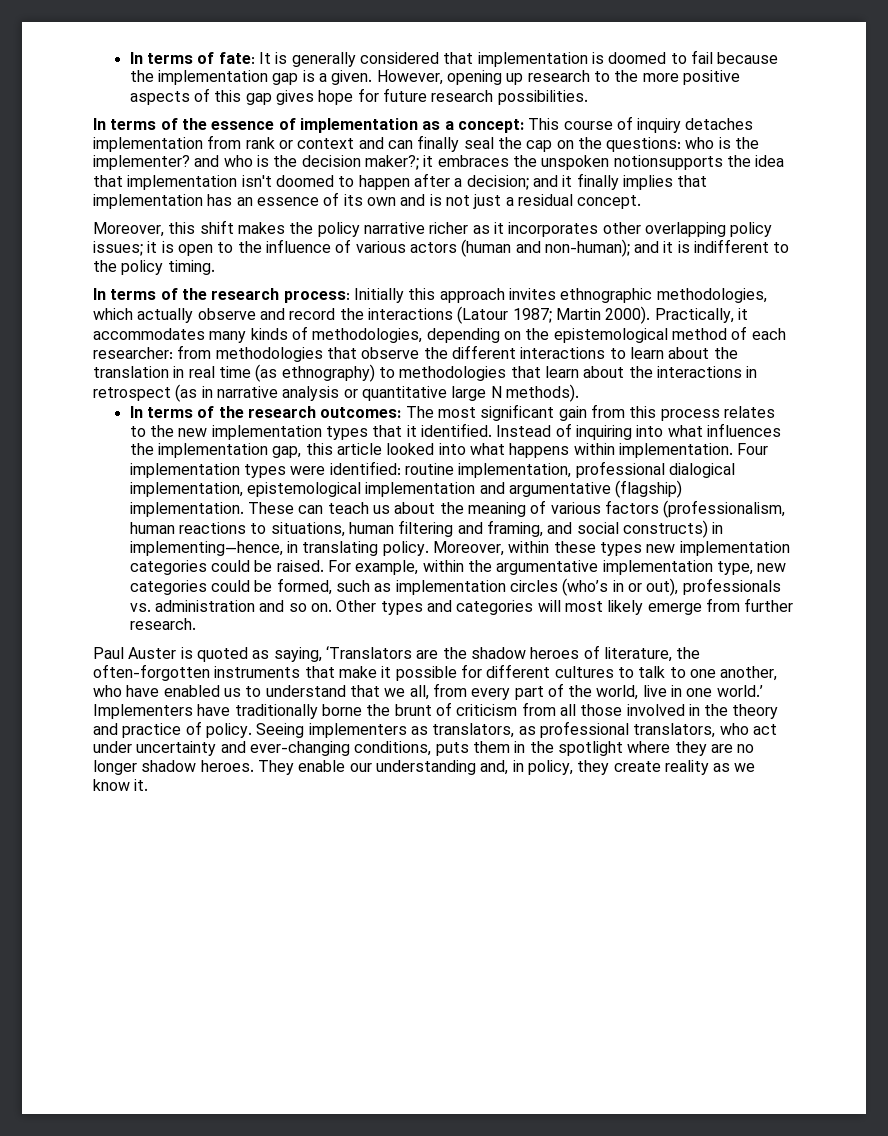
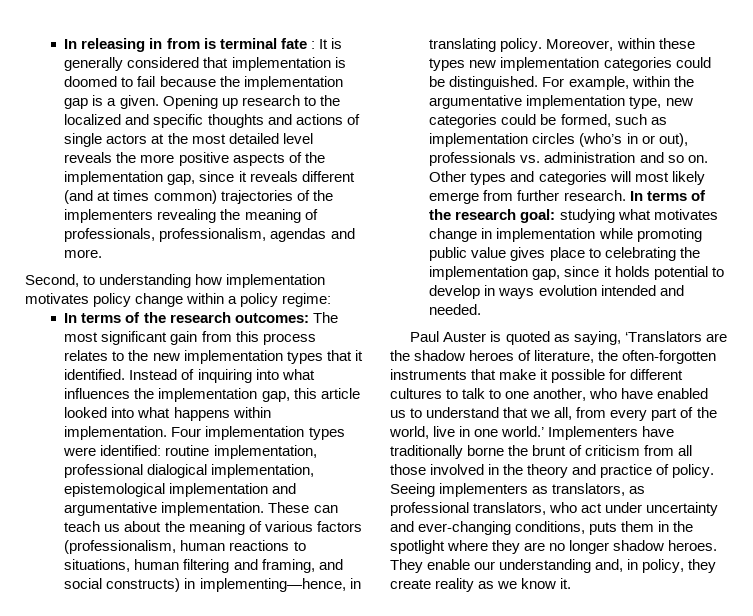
[129,52,255,64] In terms of fate: -> [64,38,315,52] In releasing in from is terminal fate :
[376,70,503,85] However, opening -> [162,95,218,109] Opening
[642,70,740,85] [129,88,588,105] [93,116,754,133] [93,135,760,152] [93,155,785,170] [93,173,708,190] [93,192,642,209] [93,220,773,237] [93,239,790,257] [93,260,215,275] [93,288,767,303] [93,306,748,324] [93,326,786,343] [93,345,738,362] [93,364,758,382] [93,384,579,402] more positive aspects of this gap gives hope for future research possibilities. // In terms of the essence of implementation as a concept: This course of inquiry detaches implementation from rank or context and can finally seal the cap on the questions: who is the implementer? and who is the decision maker?; it embraces the unspoken notionsupports the idea that implementation isn't doomed to happen after a decision; and it finally implies that implementation has an essence of its own and is not just a residual concept. // Moreover, this shift makes the policy narrative richer as it incorporates other overlapping policy issues; it is open to the influence of various actors (human and non-human); and it is indifferent to the policy timing. // In terms of the research process: Initially this approach invites ethnographic methodologies, which actually observe and record the interactions (Latour 1987; Martin 2000). Practically, it accommodates many kinds of methodologies, depending on the epistemological method of each researcher: from methodologies that observe the different interactions to learn about the translation in real time (as ethnography) to methodologies that learn about the interactions in retrospect (as in narrative analysis or quantitative large N methods). -> [64,114,360,128] [64,133,313,147] [64,152,325,166] [64,171,355,185] [64,190,333,204] [64,209,318,223] [64,228,355,242] [64,249,103,258] [25,274,326,288] [25,293,332,307] localized and specific thoughts and actions of single actors at the most detailed level reveals the more positive aspects of the implementation gap, since it reveals different (and at times common) trajectories of the implementers revealing the meaning of professionals, professionalism, agendas and more. // Second, to understanding how implementation motivates policy change within a policy regime:
[615,480,683,498] (flagship) -> (158, 509) none
[276,560,324,572] raised. -> [449,76,539,90] distinguished.
(196, 624) none -> [629,190,706,201] [429,209,718,223] [429,228,702,242] [429,247,700,261] [429,266,724,280] [429,285,684,299] [429,304,482,315] In terms of the research goal: studying what motivates change in implementation while promoting public value gives place to celebrating the implementation gap, since it holds potential to develop in ways evolution intended and needed.

